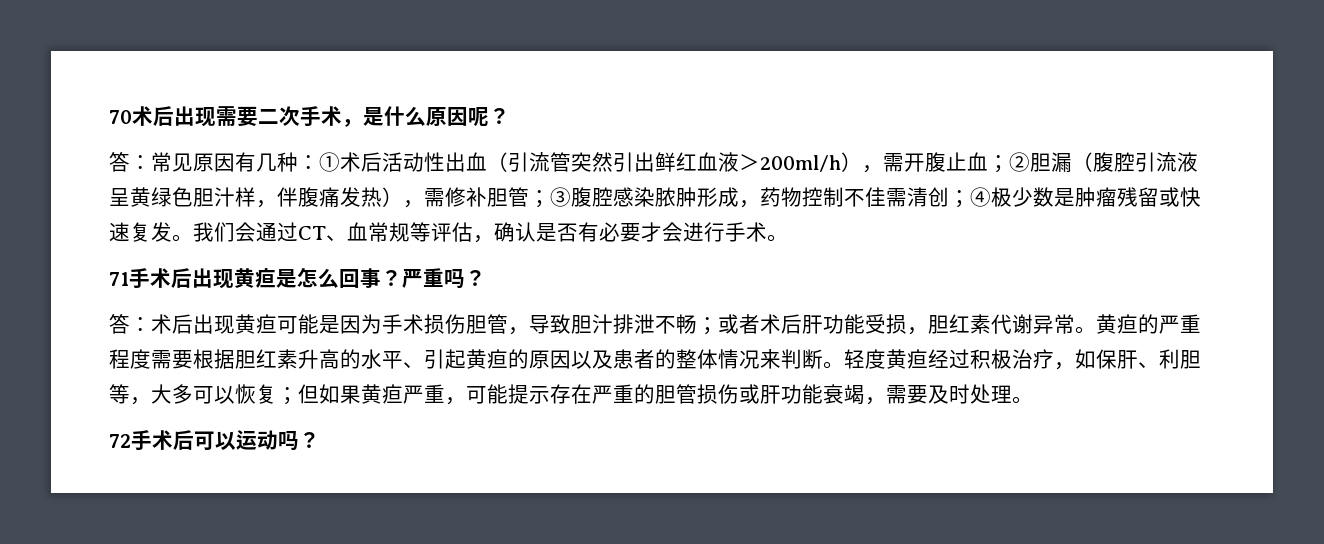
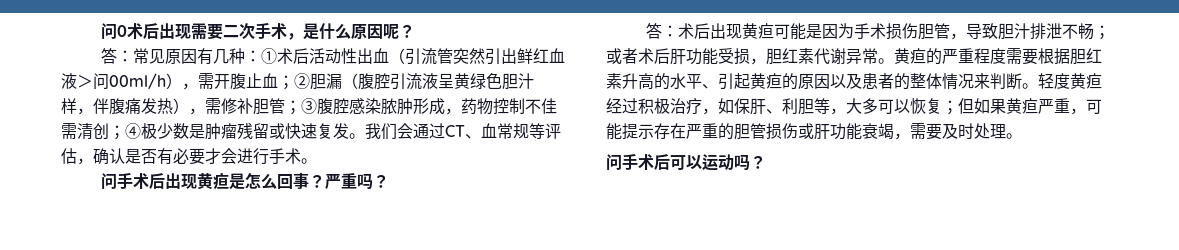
[109,110,132,124] 70 -> [100,23,127,39] 问0
[760,155,841,172] 200ml/h -> [93,73,166,90] 问00ml/h
[109,272,129,286] 71 -> [100,173,117,189] 问
[109,434,131,448] 72 -> [606,154,622,170] 问

